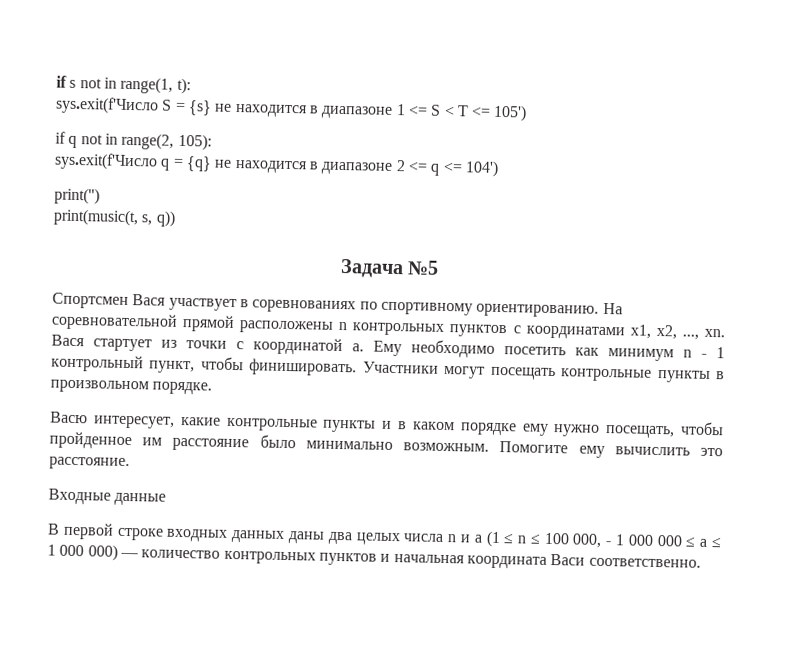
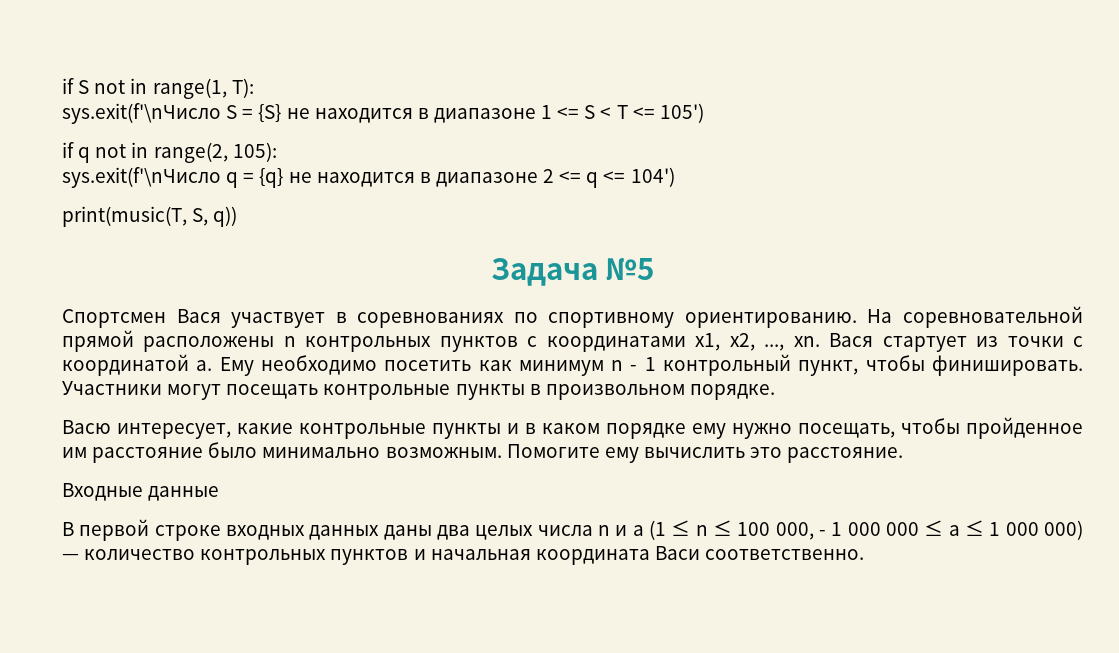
[56,75,77,88] if s -> [62,78,90,94] if S
[176,77,191,95] [55,96,159,115] t): // sys.exit(f'Число -> [231,78,254,98] [62,103,221,124] T): // sys.exit(f'\nЧисло
[187,100,212,116] {s} -> [258,104,282,122] {S}
[54,152,158,171] sys.exit(f'Число -> [62,167,221,188] sys.exit(f'\nЧисло
[54,187,100,205] [53,208,154,227] print('') // print(music(t, s, -> [62,206,209,227] print(music(T, S,

